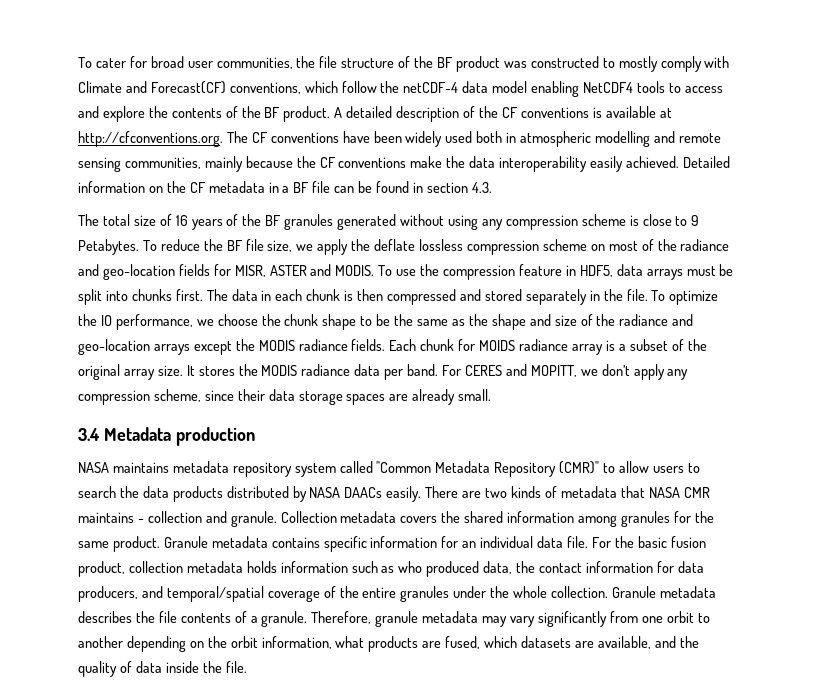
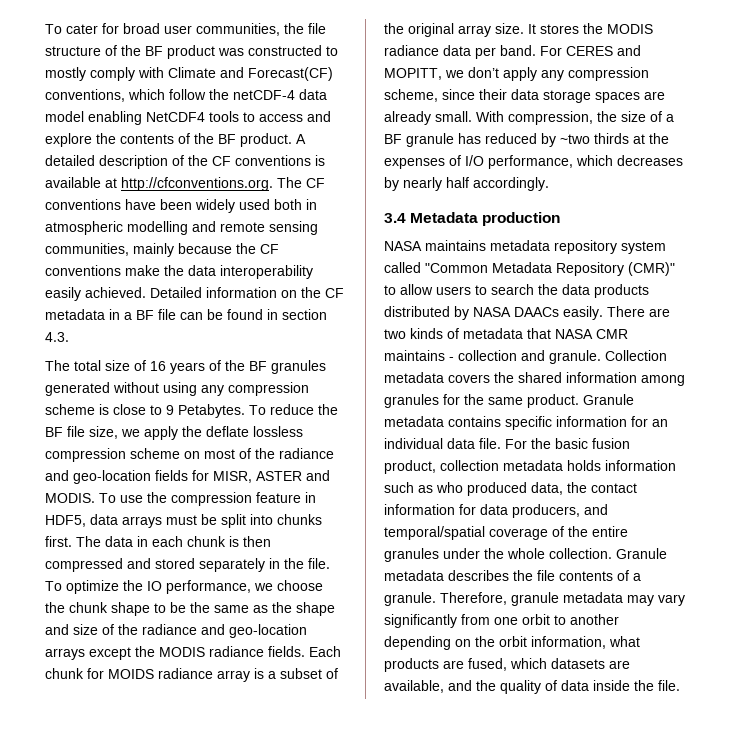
(492, 395) none -> [476,111,674,125] [384,133,669,147] [384,155,683,169] [384,177,549,191] With compression, the size of a BF granule has reduced by ~two thirds at the expenses of I/O performance, which decreases by nearly half accordingly.

